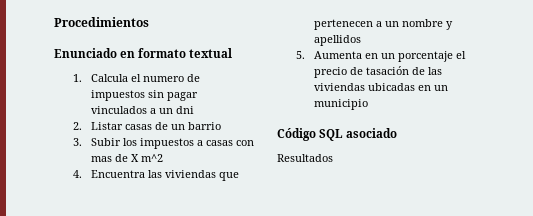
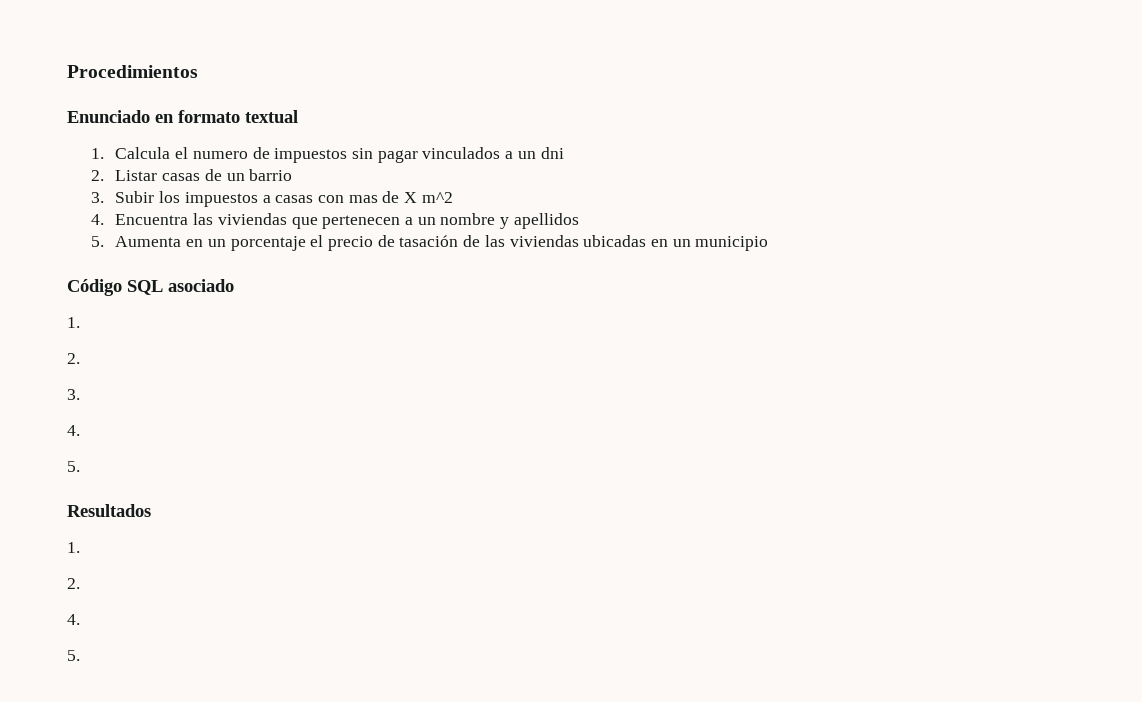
[277,154,333,162] Resultados -> [67,317,80,328] [67,353,80,364] [67,389,80,400] [67,425,80,436] [67,461,80,472] [67,504,151,517] [67,542,80,553] [67,578,80,589] [67,614,80,625] [67,650,80,661] 1. // 2. // 3. // 4. // 5. // Resultados // 1. // 2. // 4. // 5.

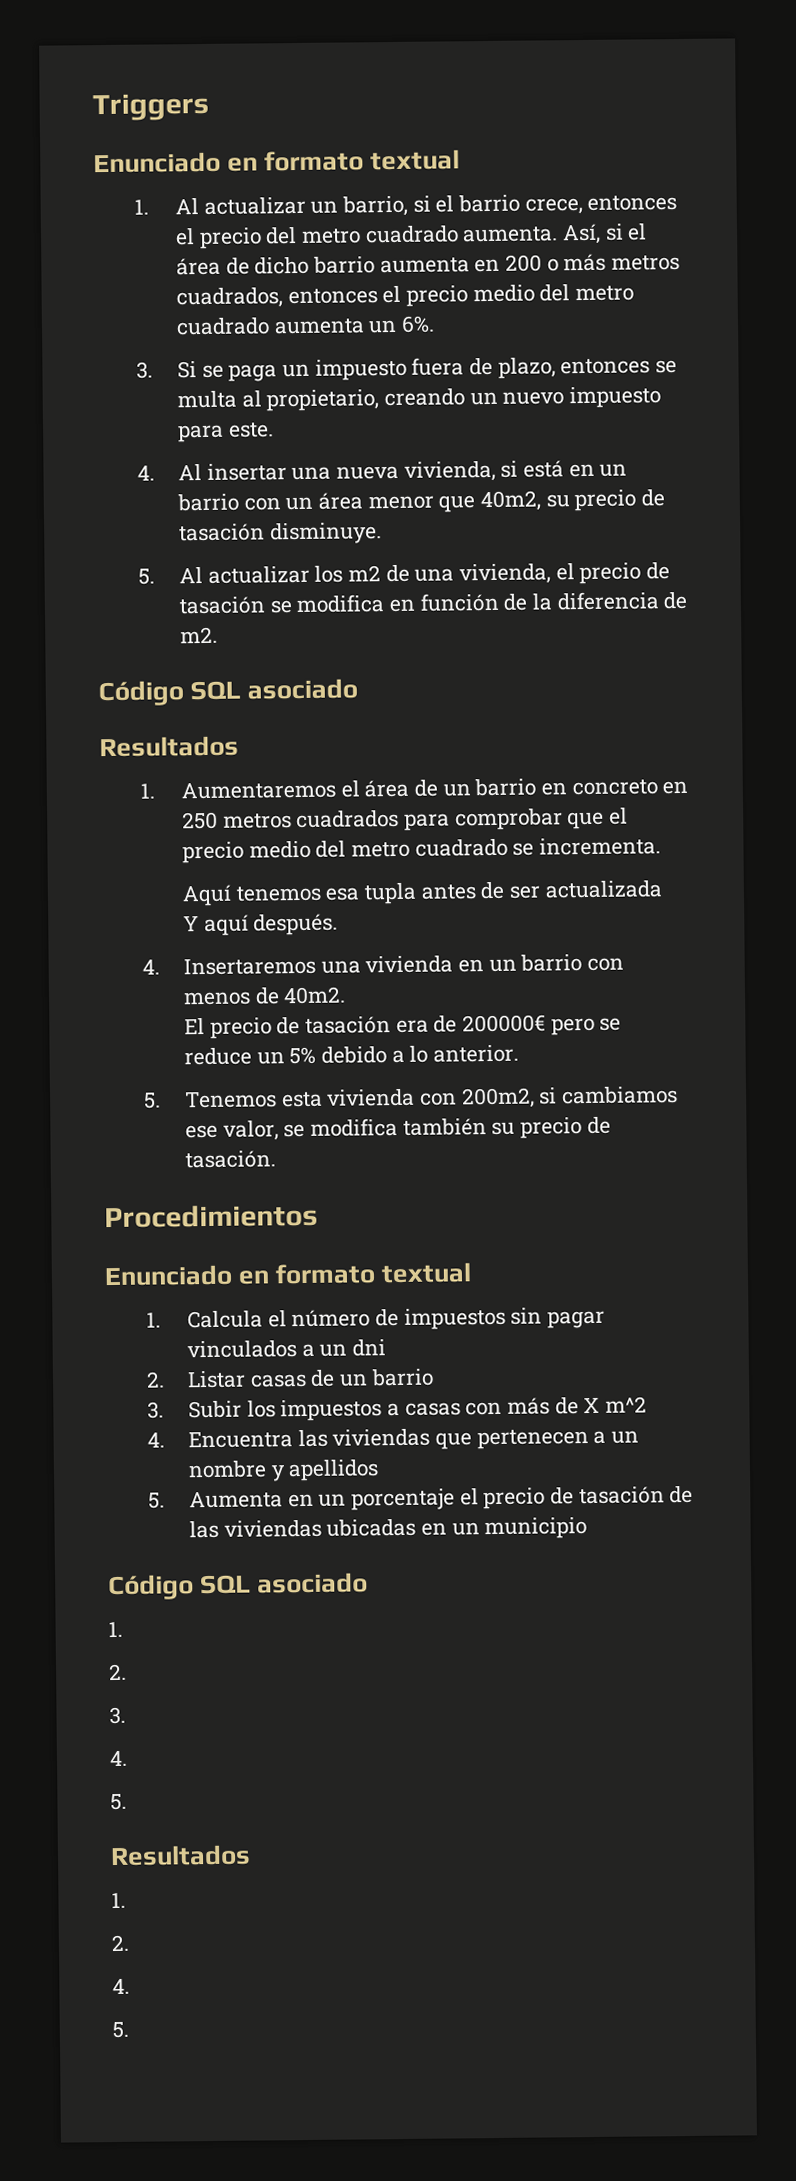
(67, 71) none -> [92,92,209,122] [93,149,461,174] [134,194,678,217] [175,223,648,250] [176,253,681,276] [176,284,635,309] [176,315,436,336] [136,357,678,382] [177,386,662,412] [178,422,274,443] [137,460,628,482] [177,489,666,513] [179,522,382,545] [138,562,671,585] [179,591,688,615] [180,626,219,644] [98,678,359,707] [99,735,239,758] [140,778,689,800] [182,807,629,831] [182,837,662,864] [182,880,662,907] [183,913,339,937] [142,954,625,976] [183,986,347,1006] [184,1014,622,1039] [184,1044,520,1066] [144,1086,679,1109] [185,1116,611,1141] [185,1150,277,1169] Triggers // Enunciado en formato textual // 1. Al actualizar un barrio, si el barrio crece, entonces el precio del metro cuadrado aumenta. Así, si el área de dicho barrio aumenta en 200 o más metros cuadrados, entonces el precio medio del metro cuadrado aumenta un 6%. // 3. Si se paga un impuesto fuera de plazo, entonces se multa al propietario, creando un nuevo impuesto para este. // 4. Al insertar una nueva vivienda, si está en un barrio con un área menor que 40m2, su precio de tasación disminuye. // 5. Al actualizar los m2 de una vivienda, el precio de tasación se modifica en función de la diferencia de m2. // Código SQL asociado // Resultados // 1. Aumentaremos el área de un barrio en concreto en 250 metros cuadrados para comprobar que el precio medio del metro cuadrado se incrementa. // Aquí tenemos esa tupla antes de ser actualizada // Y aquí después. // 4. Insertaremos una vivienda en un barrio con menos de 40m2. // El precio de tasación era de 200000€ pero se reduce un 5% debido a lo anterior. // 5. Tenemos esta vivienda con 200m2, si cambiamos ese valor, se modifica también su precio de tasación. //
[192,151,248,159] numero -> [291,1309,371,1328] número
[348,195,378,203] mas -> [507,1397,551,1415] más

